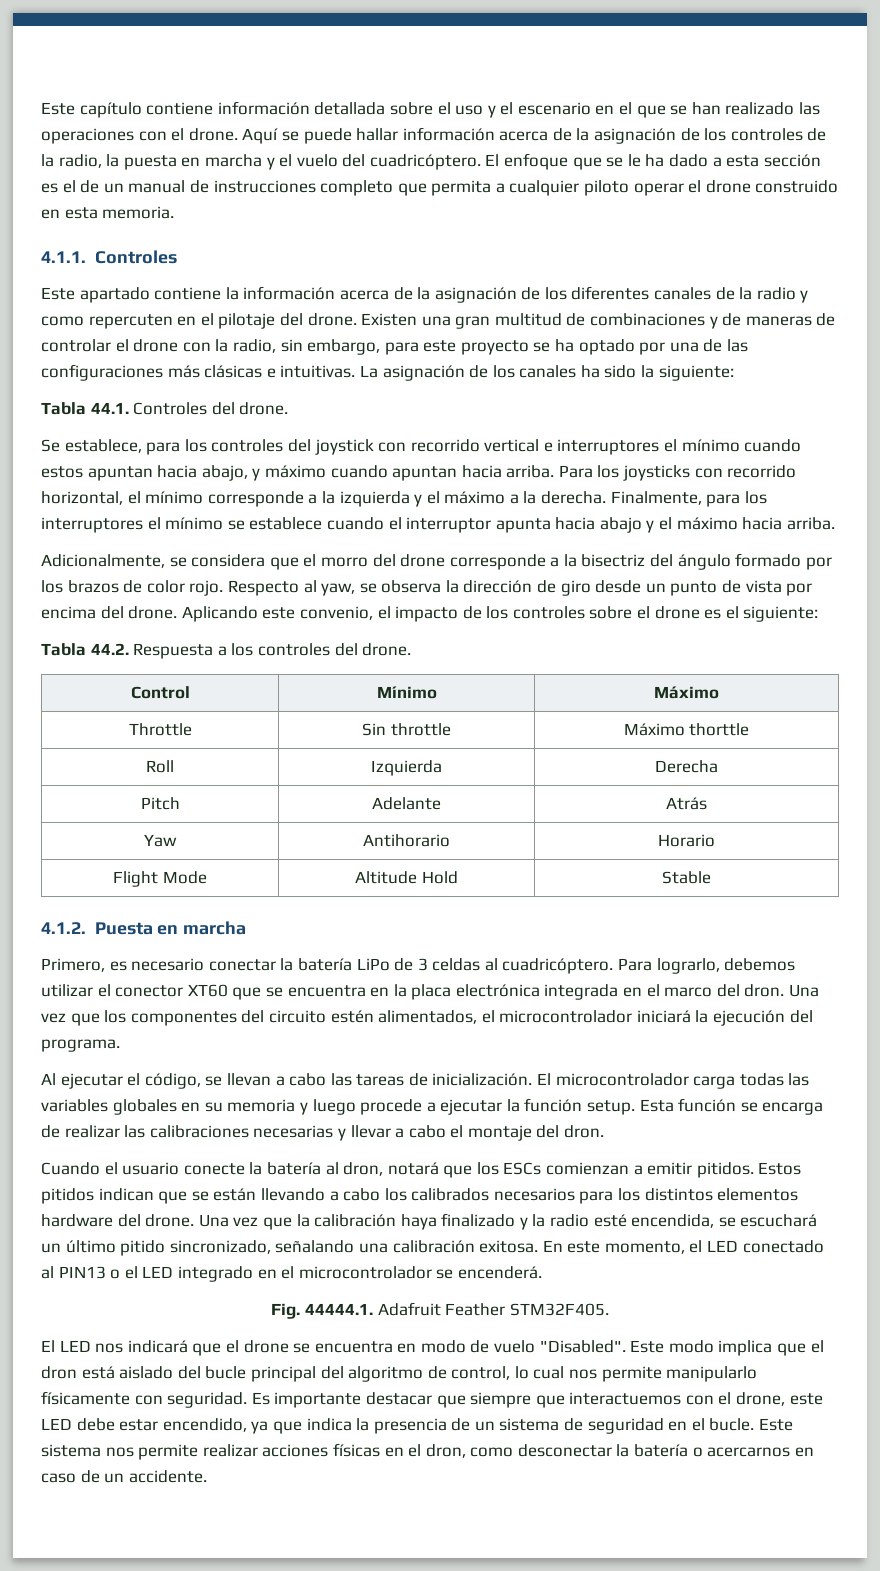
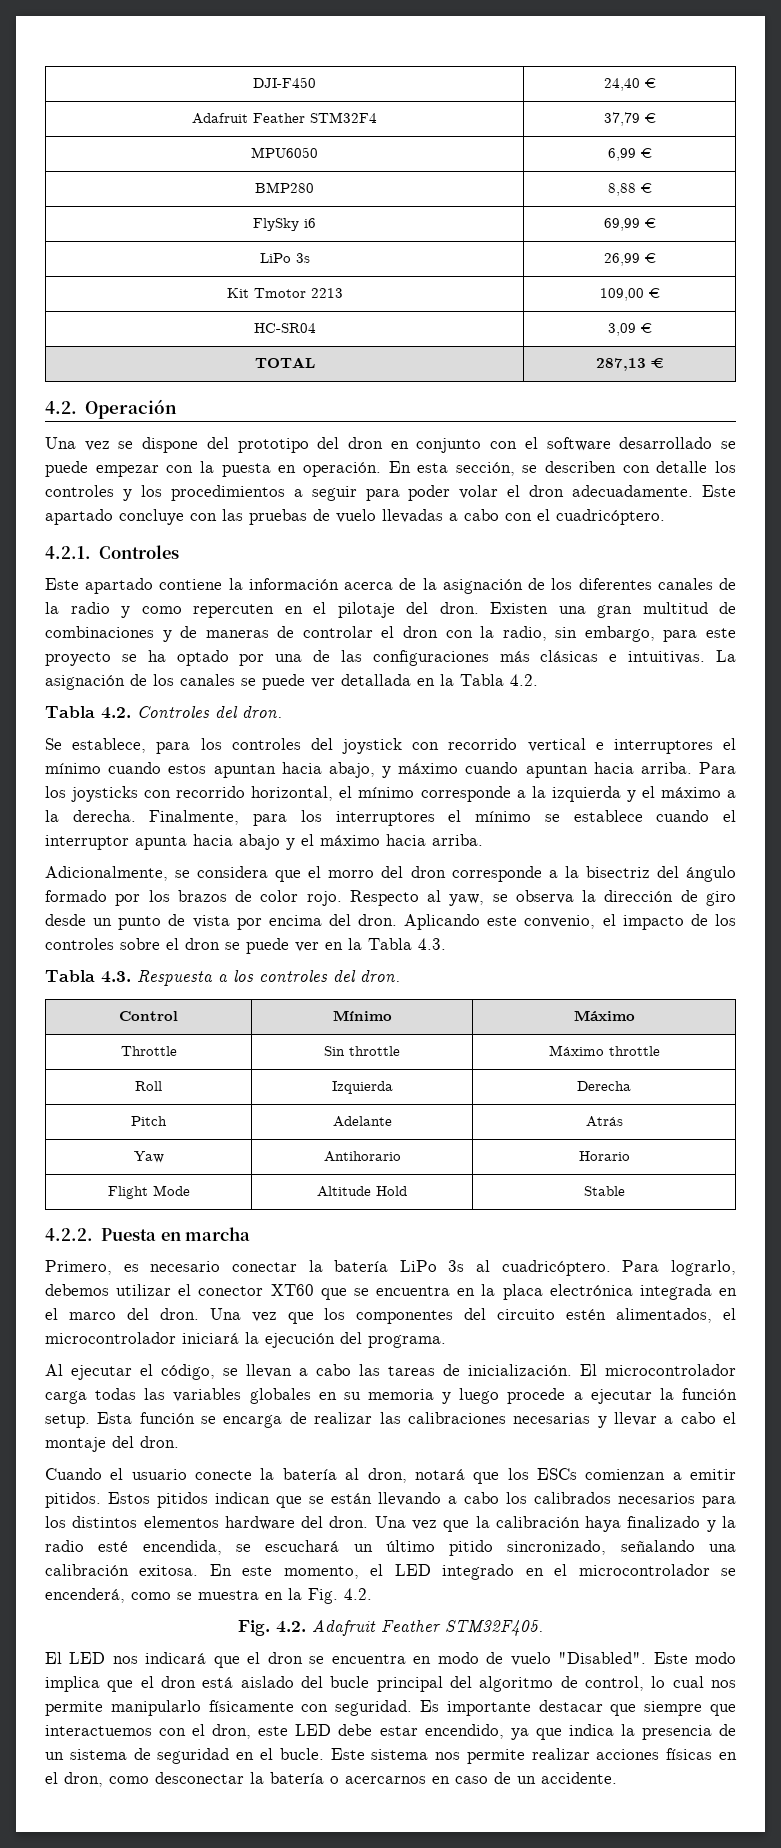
[41,101,821,118] [41,127,827,144] [41,153,821,170] [41,180,839,196] [41,206,175,219] [41,251,86,263] Este capítulo contiene información detallada sobre el uso y el escenario en el que se han realizado las operaciones con el drone. Aquí se puede hallar información acerca de la asignación de los controles de la radio, la puesta en marcha y el vuelo del cuadricóptero. El enfoque que se le ha dado a esta sección es el de un manual de instrucciones completo que permita a cualquier piloto operar el drone construido en esta memoria. // 4.1.1. -> [253,77,316,88] [603,78,656,91] [192,112,377,124] [603,112,656,126] [251,147,318,158] [607,148,652,161] [255,182,314,193] [607,183,652,196] [253,218,316,231] [603,218,656,231] [259,253,310,263] [603,253,656,266] [226,288,343,298] [599,288,660,301] [253,323,316,333] [607,323,652,336] [254,357,315,368] [595,358,664,371] [45,399,178,419] [45,437,736,453] [45,461,736,477] [45,485,736,501] [45,509,665,525] [45,546,91,559] DJI-F450 | 24,40 € // Adafruit Feather STM32F4 | 37,79 € // MPU6050 | 6,99 € // BMP280 | 8,88 € // FlySky i6 | 69,99 € // LiPo 3s | 26,99 € // Kit Tmotor 2213 | 109,00 € // HC-SR04 | 3,09 € // TOTAL | 287,13 € // 4.2. Operación // Una vez se dispone del prototipo del dron en conjunto con el software desarrollado se puede empezar con la puesta en operación. En esta sección, se describen con detalle los controles y los procedimientos a seguir para poder volar el dron adecuadamente. Este apartado concluye con las pruebas de vuelo llevadas a cabo con el cuadricóptero. // 4.2.1.
[307,313,357,326] drone. -> [439,602,479,614] dron.
[133,339,179,352] drone -> [403,626,438,638] dron
[580,365,734,381] [41,402,129,415] ha sido la siguiente: // Tabla 44.1. -> [241,674,538,690] [45,706,131,719] se puede ver detallada en la Tabla 4.2. // Tabla 4.2.
[239,402,289,415] drone. -> [242,706,282,718] dron.
[400,554,446,567] drone -> [410,866,446,878] dron
[128,606,178,619] drone. -> [358,914,398,926] dron.
[654,606,819,622] [41,643,129,656] drone es el siguiente: // Tabla 44.2. -> [185,938,446,954] [45,970,131,983] dron se puede ver en la Tabla 4.3. // Tabla 4.3.
[362,643,412,656] drone. -> [360,970,400,982] dron.
[689,723,750,736] thorttle -> [608,1046,660,1056] throttle
[41,922,86,934] 4.1.2. -> [45,1228,93,1241] 4.2.2.
[394,958,481,971] de 3 celdas -> [448,1260,465,1272] 3s
[145,1214,195,1227] drone. -> [329,1516,369,1528] dron.
[742,1240,824,1253] [41,1266,174,1279] conectado al PIN13 o el LED -> (431, 1570) none
[457,1266,542,1279] [271,1303,373,1319] encenderá. // Fig. 44444.1. -> [45,1588,372,1604] [238,1620,306,1636] encenderá, como se muestra en la Fig. 4.2. // Fig. 4.2.
[243,1340,289,1353] drone -> [267,1652,303,1664] dron
[736,1392,786,1406] drone, -> [212,1724,252,1739] dron,

